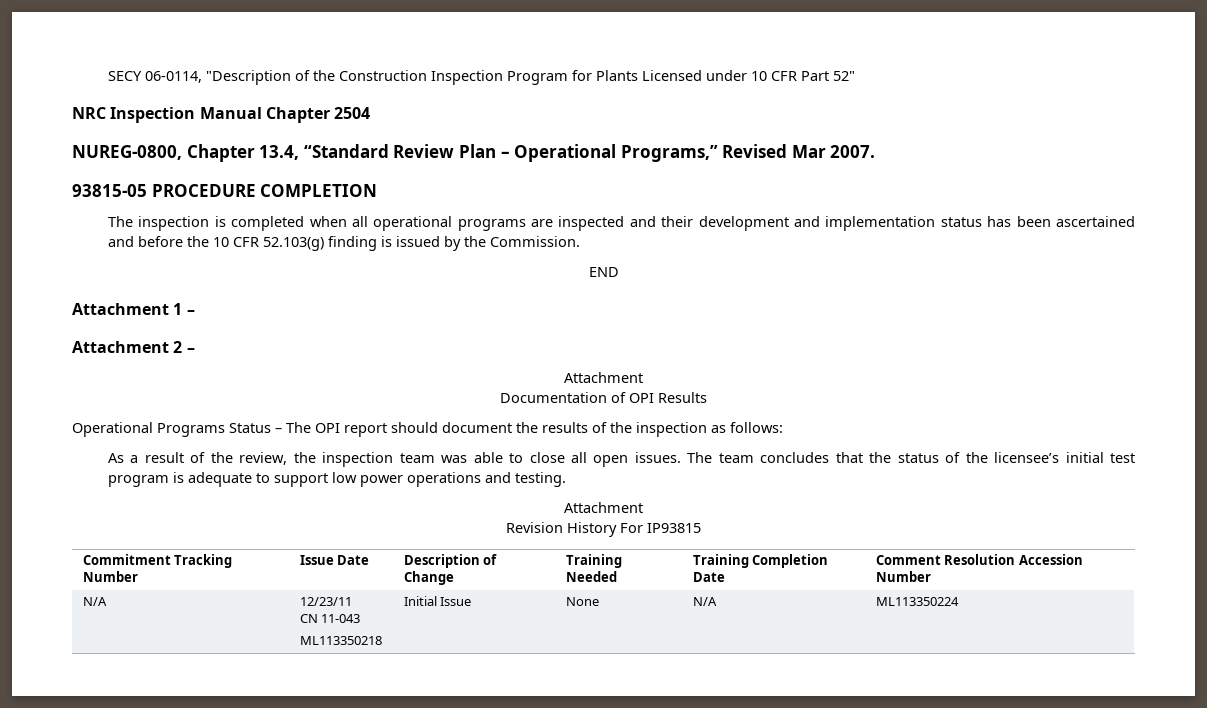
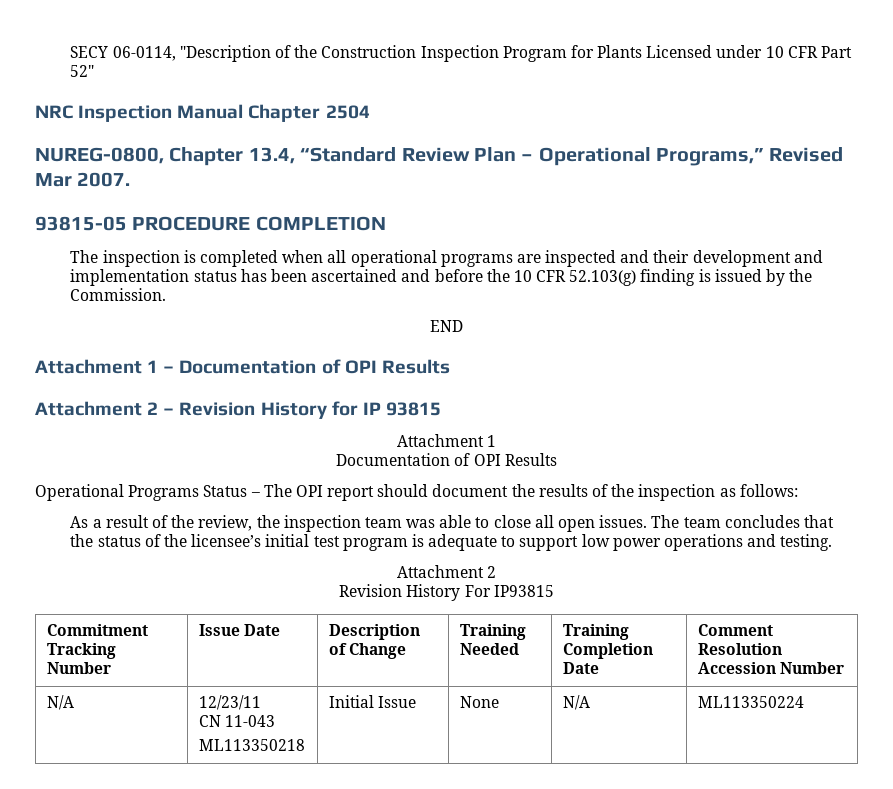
(195, 312) none -> [179,359,450,374] Documentation of OPI Results
[564,372,643,383] // Attachment -> [179,401,441,419] [396,434,497,447] Revision History for IP 93815 // Attachment 1
(643, 507) none -> [487,566,497,578] 2

